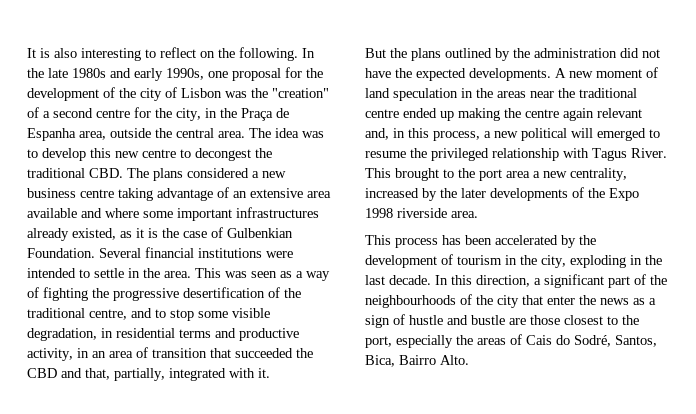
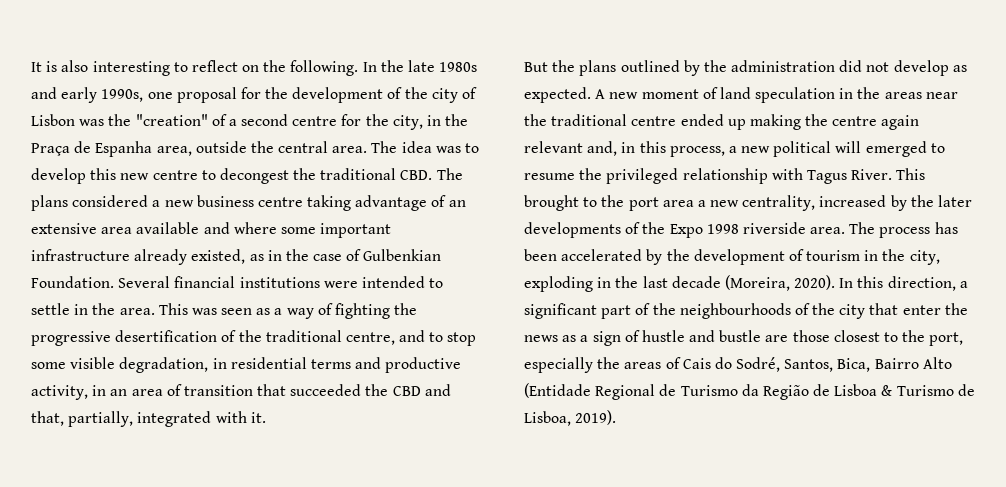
[236,207,319,218] infrastructures -> [31,249,130,261] infrastructure
[136,228,158,238] it is -> [267,250,282,261] in
[365,68,551,81] have the expected developments. -> [893,60,967,76] [524,87,591,103] develop as expected.
[365,235,391,245] // This -> [849,222,876,234] The
[389,275,431,285] decade. -> [671,275,836,291] decade (Moreira, 2020).
[440,355,469,365] Alto. -> [922,357,952,369] [524,383,975,400] [524,410,617,426] Alto (Entidade Regional de Turismo da Região de Lisboa & Turismo de Lisboa, 2019).

